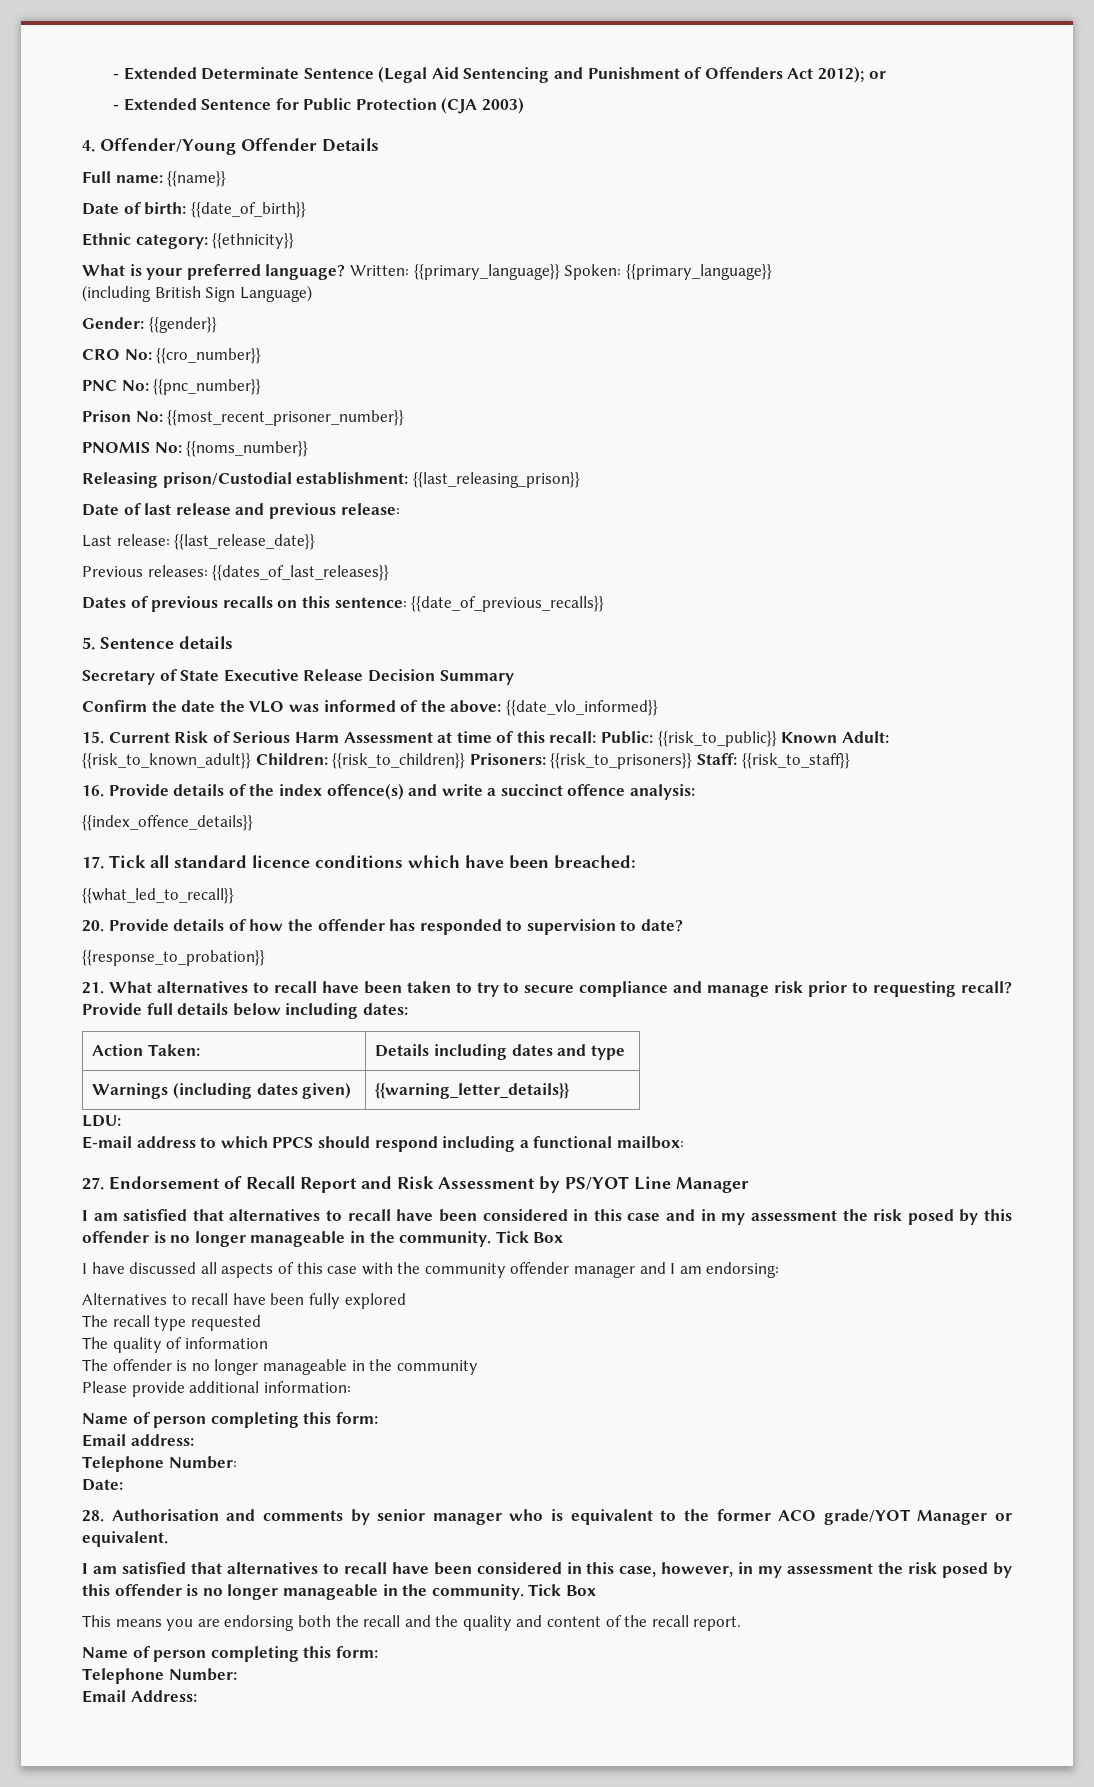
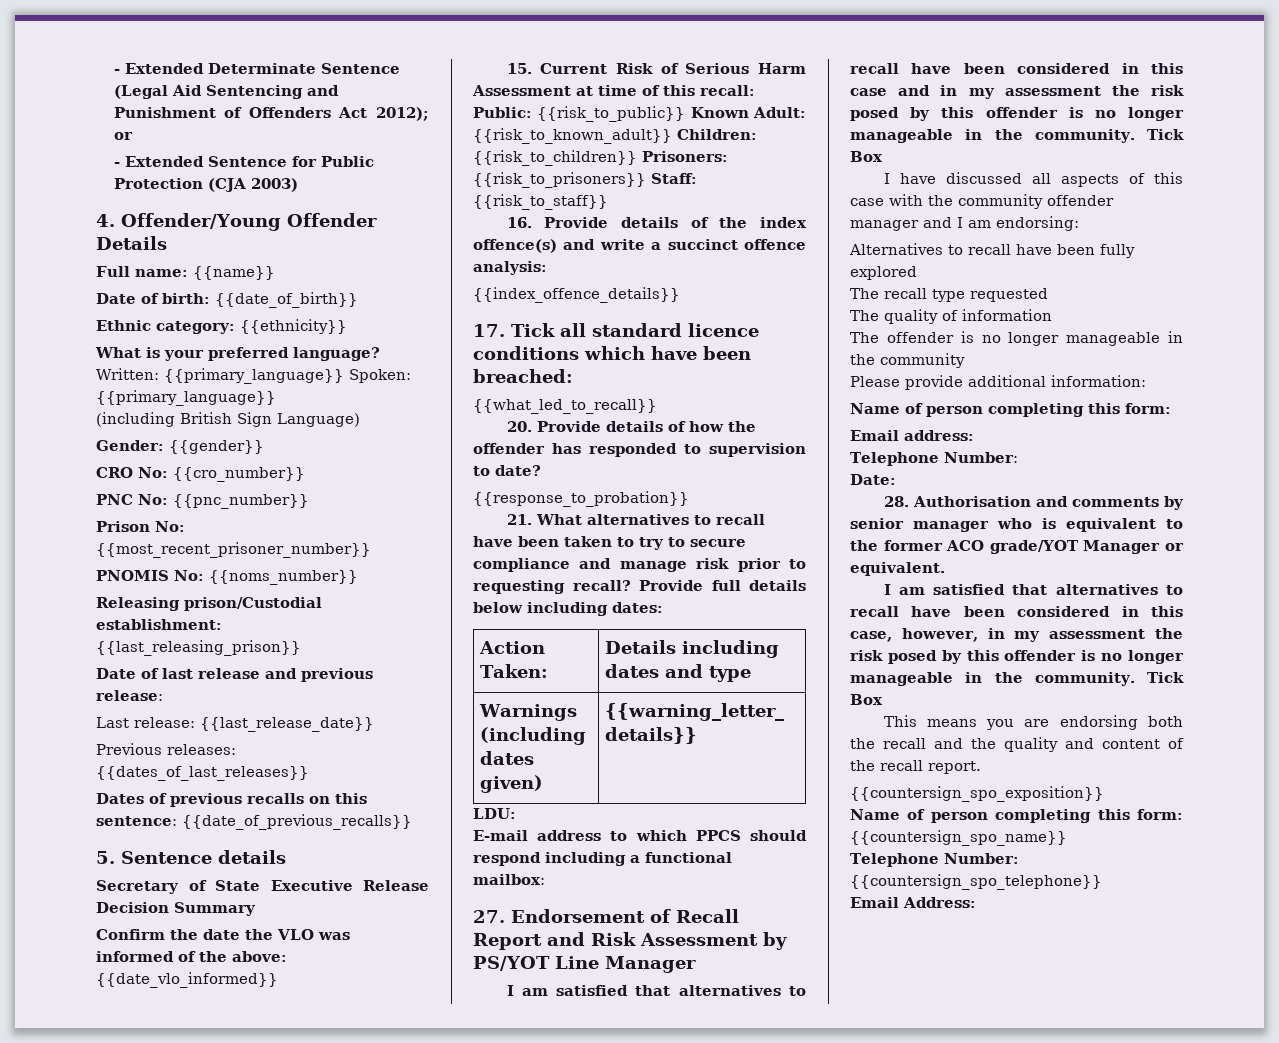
[82,1646,378,1662] [82,1668,237,1684] // Name of person completing this form: // Telephone Number: -> [850,786,1104,802] [850,809,1183,823] [850,830,1067,846] [850,853,1019,867] [850,874,1102,890] // {{countersign_spo_exposition}} // Name of person completing this form: {{countersign_spo_name}} // Telephone Number: {{countersign_spo_telephone}}

